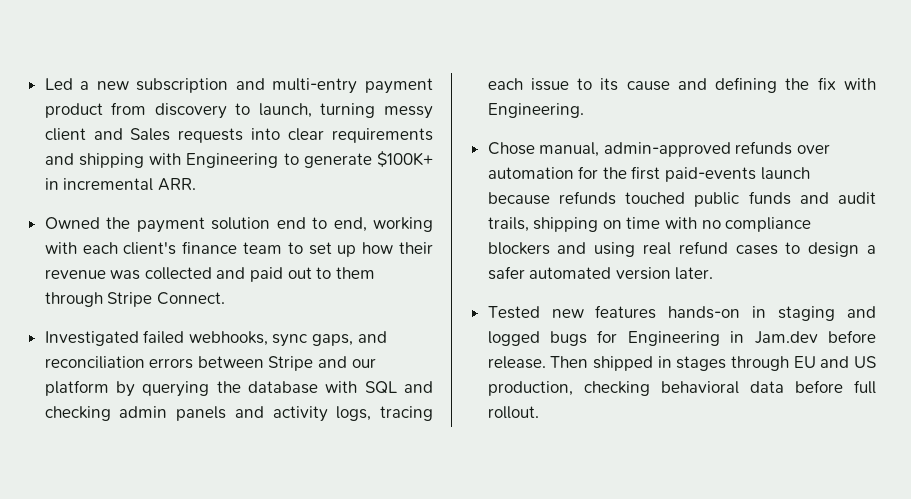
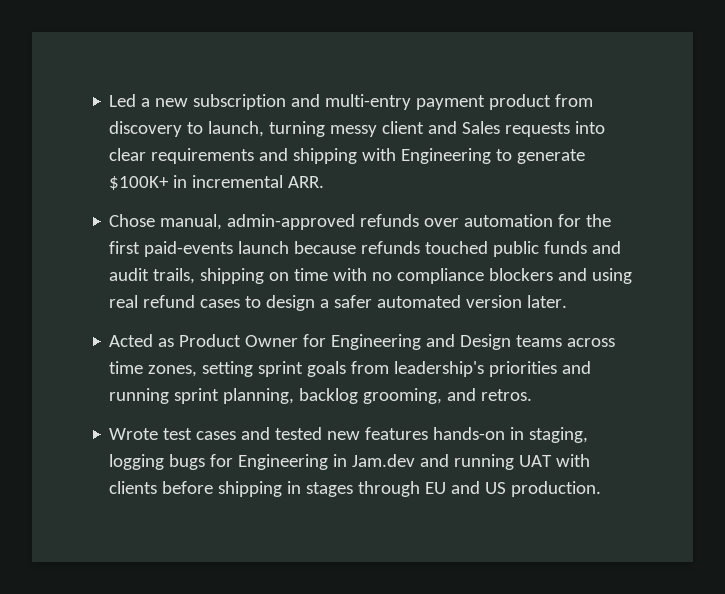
[44,217,434,233] [44,241,434,257] [44,267,375,282] [44,292,225,307] [44,330,387,347] [44,356,376,371] [44,380,433,397] [44,406,433,422] [487,77,876,93] [487,103,584,118] // Owned the payment solution end to end, working with each client's finance team to set up how their revenue was collected and paid out to them through Stripe Connect. // Investigated failed webhooks, sync gaps, and reconciliation errors between Stripe and our platform by querying the database with SQL and checking admin panels and activity logs, tracing each issue to its cause and defining the fix with Engineering. -> (325, 182) none
[487,306,540,319] Tested -> [109,334,616,350] [109,361,592,377] [109,388,533,404] [109,427,323,440] Acted as Product Owner for Engineering and Design teams across time zones, setting sprint goals from leadership's priorities and running sprint planning, backlog grooming, and retros. // Wrote test cases and tested
[778,306,876,321] [487,331,540,346] staging and logged -> [529,427,589,443] [109,454,165,470] staging, logging
[828,330,876,343] [487,356,654,371] before release. Then shipped -> [420,454,591,470] [109,481,283,497] and running UAT with clients before shipping
[487,380,876,396] [487,406,539,419] production, checking behavioral data before full rollout. -> [511,481,602,497] production.

